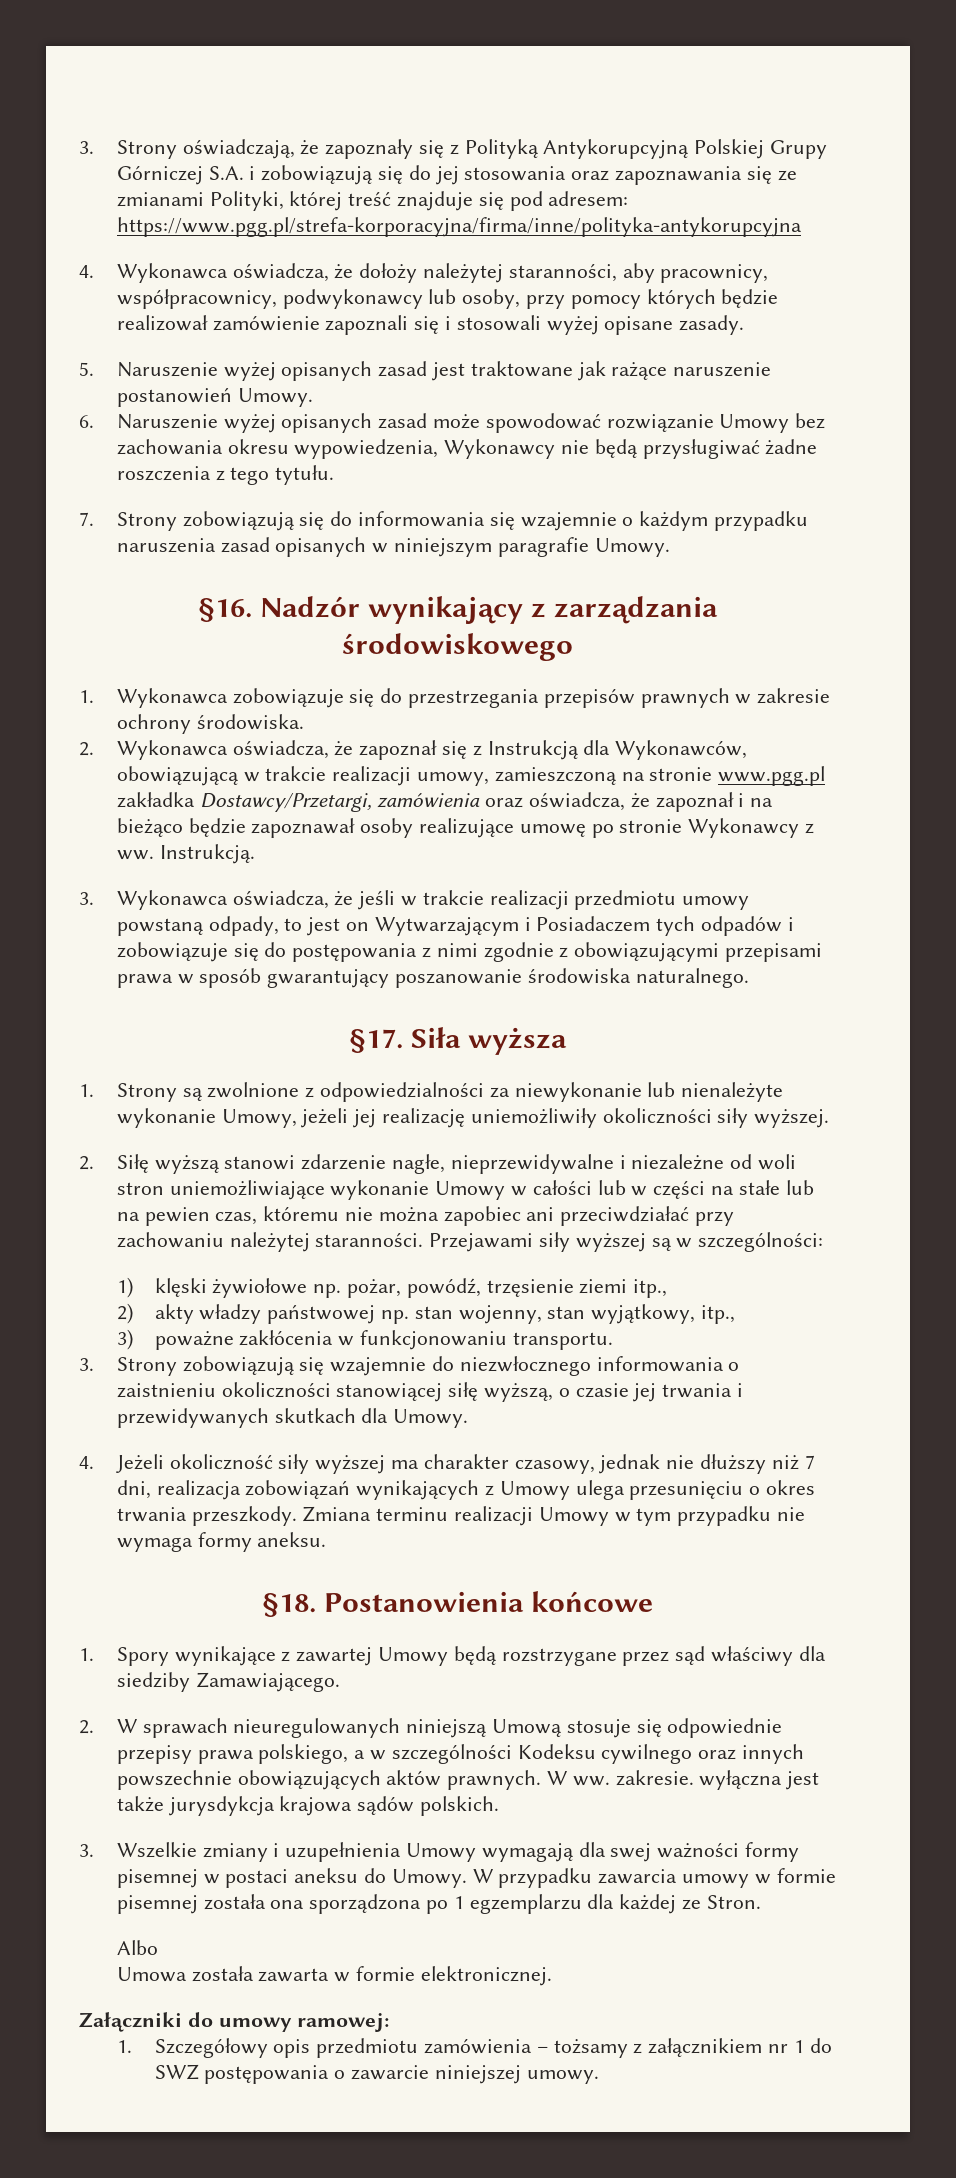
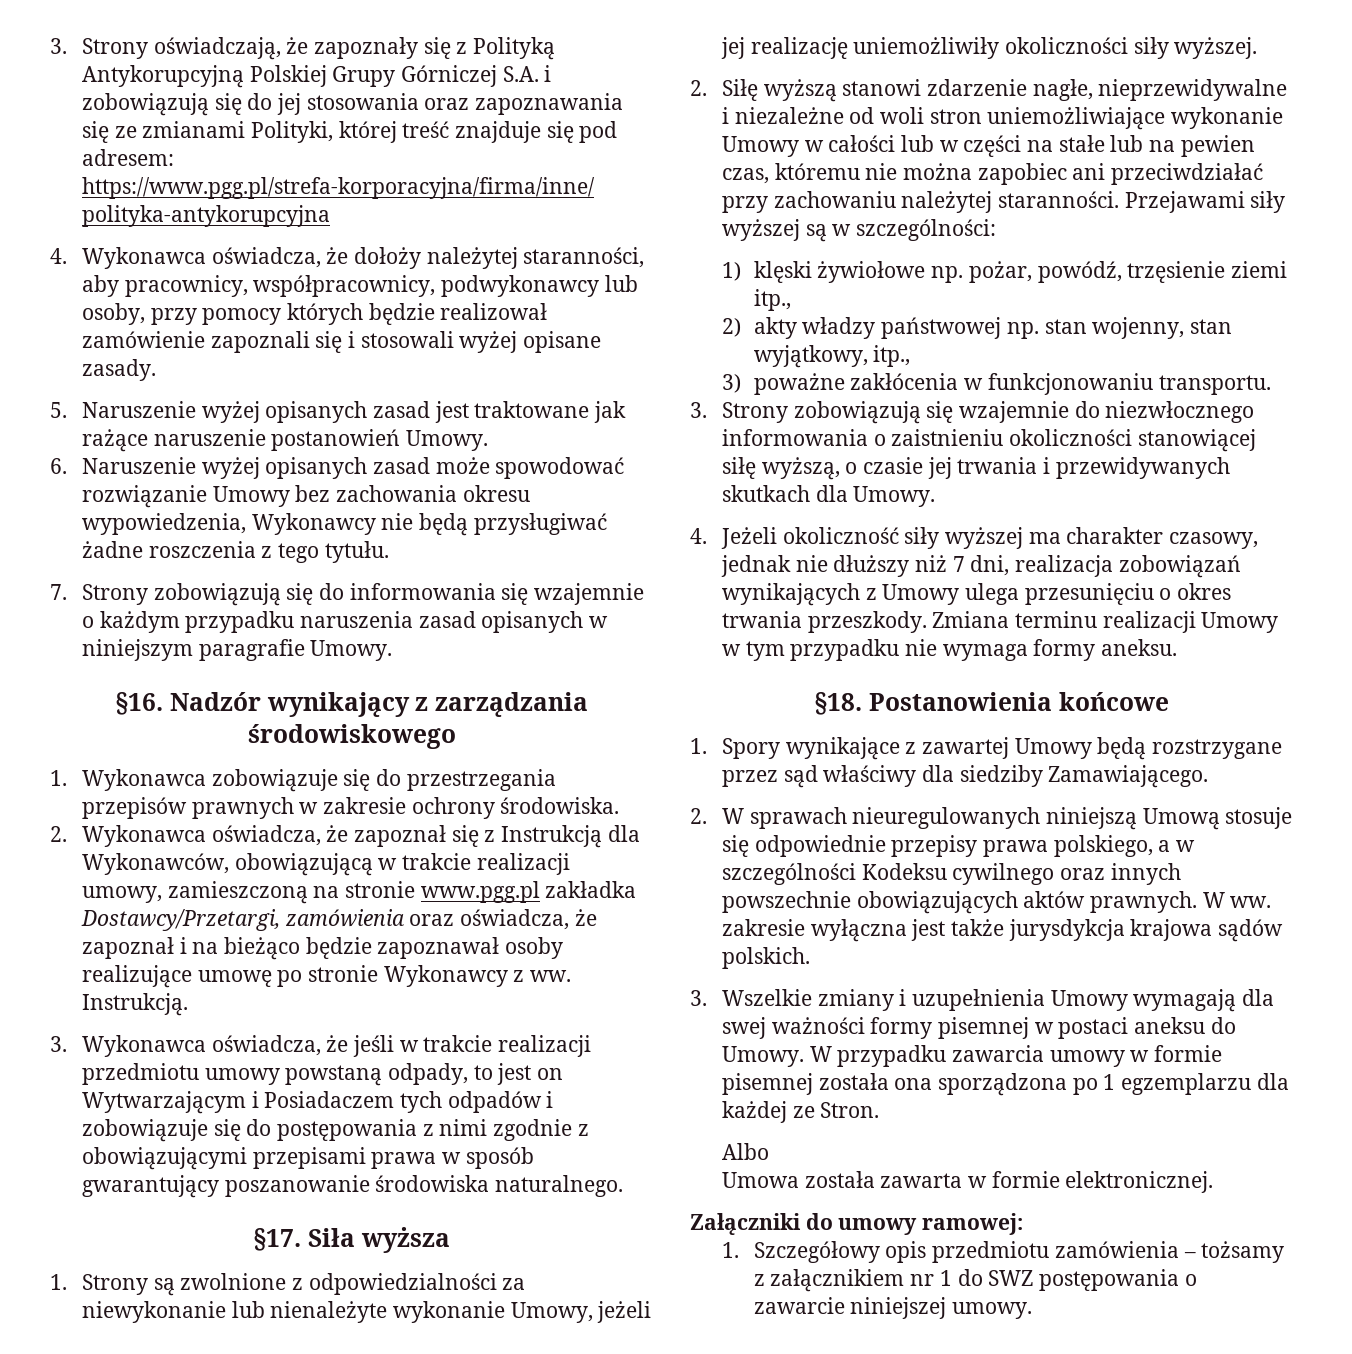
[615,1770,694,1786] zakresie. -> [721,919,805,936] zakresie

